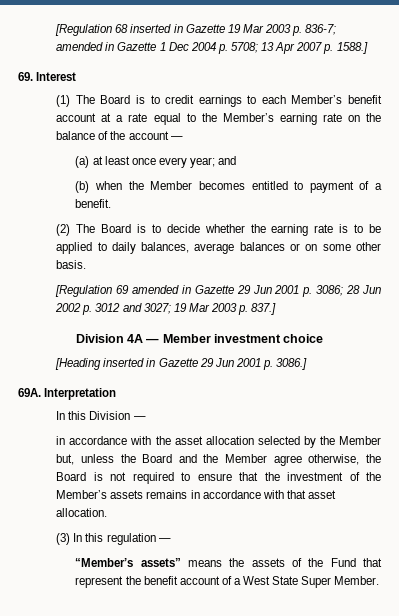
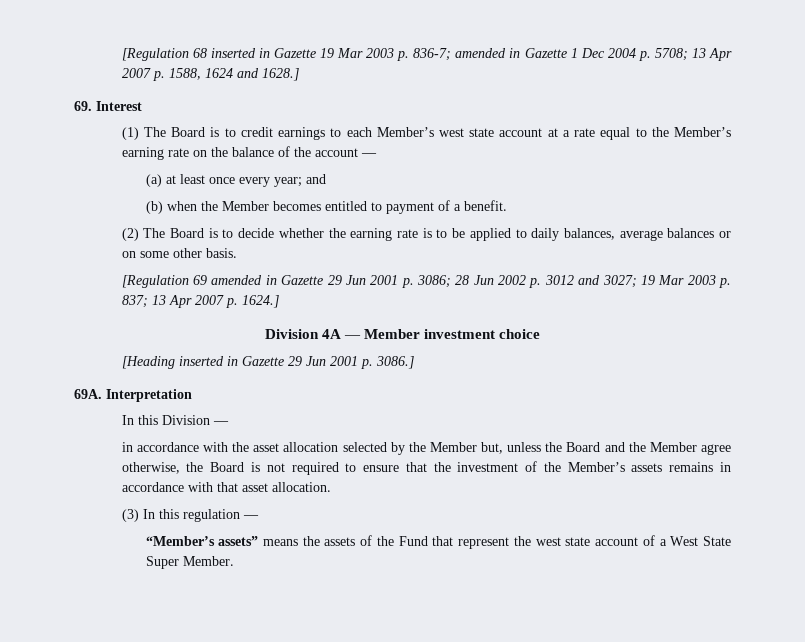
[336,42,368,54] 1588.] -> [168,68,299,81] 1588, 1624 and 1628.]
[348,95,383,104] benefit -> [438,128,495,137] west state
[251,303,277,315] 837.] -> [121,295,279,308] 837; 13 Apr 2007 p. 1624.]
[143,576,178,585] benefit -> [535,537,591,546] west state

